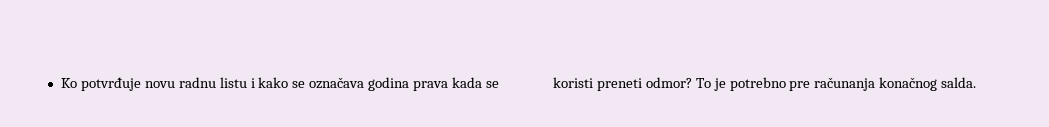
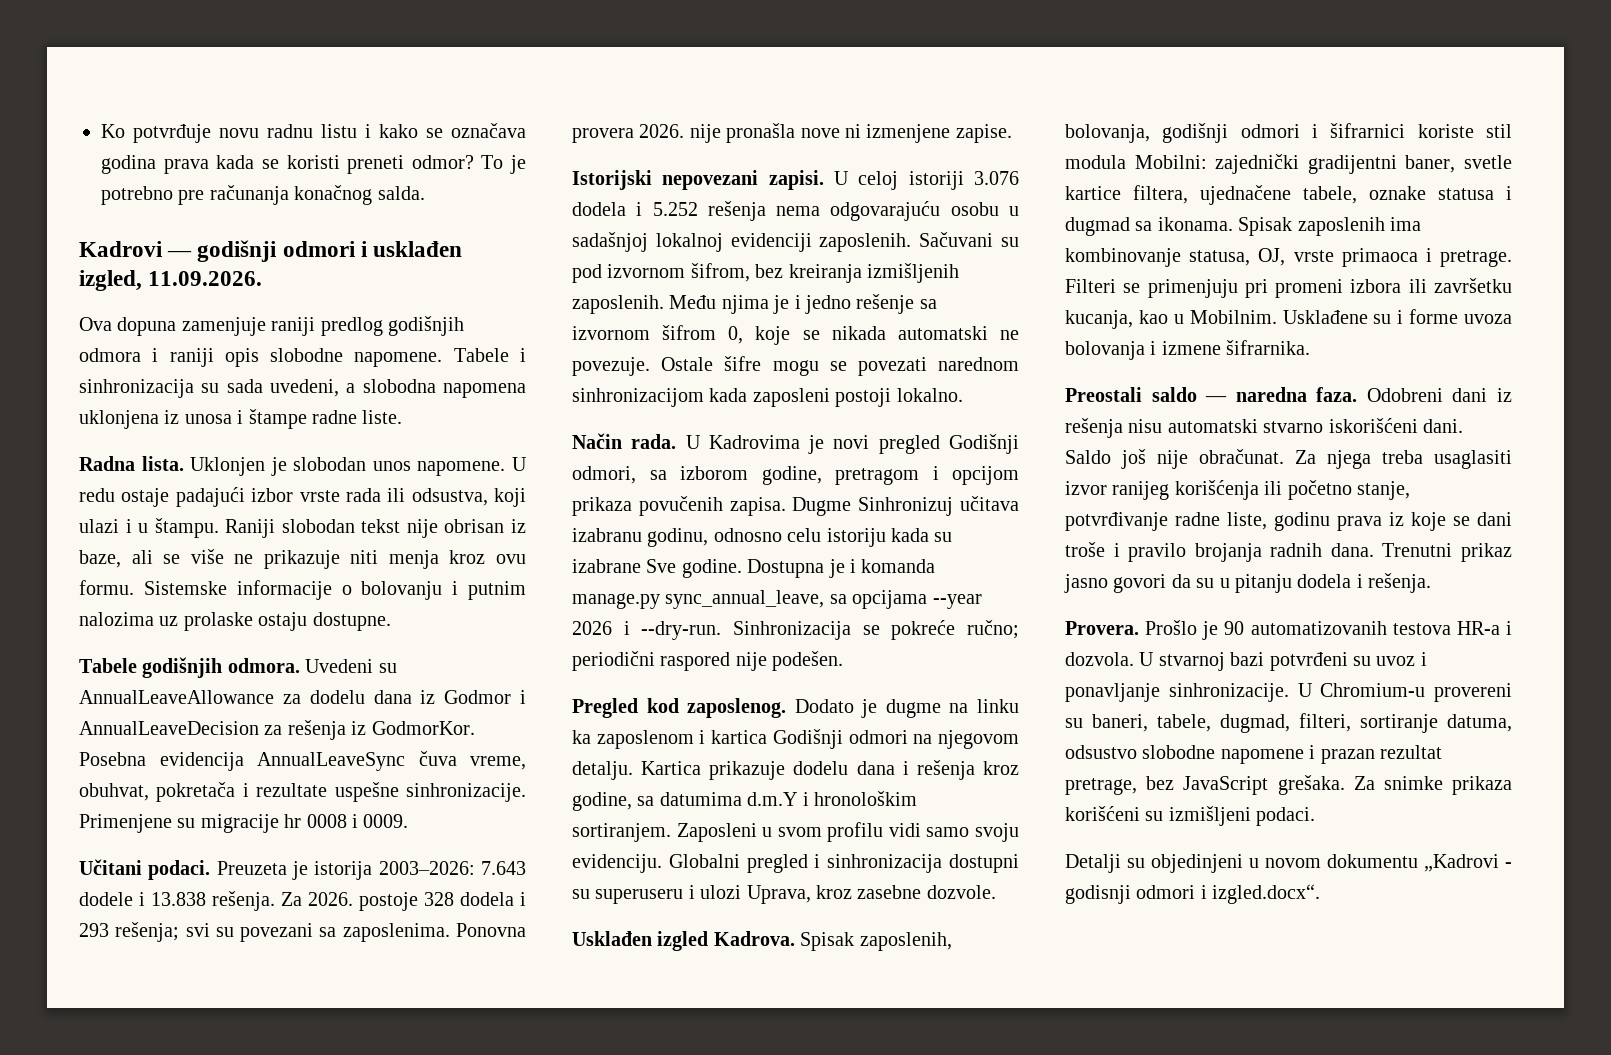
(977, 82) none -> [79,240,463,262] [79,270,263,291] [79,316,464,336] [79,348,526,367] [79,379,526,398] [79,409,403,429] [79,456,527,476] [79,487,526,507] [79,518,526,538] [79,549,526,569] [79,580,526,600] [79,612,391,631] [79,657,397,678] [79,690,526,704] [79,720,475,740] [79,751,526,771] [79,782,526,802] [79,814,409,833] [79,859,526,880] [79,891,526,911] [79,922,526,942] [572,123,1012,143] [572,170,1019,190] [572,201,1019,221] [572,232,1019,252] [572,263,959,283] [572,294,937,314] [572,325,1019,345] [572,356,1020,376] [572,388,963,407] [572,433,1019,454] [572,466,1019,485] [572,496,1019,516] [572,528,953,547] [572,559,936,578] [572,590,982,609] [572,620,1019,640] [572,651,844,671] [572,698,1019,718] [572,729,1019,749] [572,760,1020,780] [572,791,917,811] [572,822,1019,842] [572,854,1019,873] [572,885,996,904] [572,931,952,951] [1065,123,1512,143] [1065,154,1512,174] [1065,185,1512,205] [1065,217,1421,236] [1065,248,1512,267] [1065,278,1512,298] [1065,309,1512,329] [1065,340,1311,360] [1065,387,1512,402] [1065,418,1463,438] [1065,449,1512,469] [1065,480,1410,500] [1065,512,1512,531] [1065,542,1512,562] [1064,573,1432,593] [1065,620,1512,640] [1065,652,1427,671] [1065,683,1512,702] [1065,713,1512,733] [1065,745,1442,764] [1065,775,1512,795] [1065,806,1316,826] [1065,854,1512,873] [1065,884,1321,904] // Kadrovi — godišnji odmori i usklađen izgled, 11.09.2026. // Ova dopuna zamenjuje raniji predlog godišnjih odmora i raniji opis slobodne napomene. Tabele i sinhronizacija su sada uvedeni, a slobodna napomena uklonjena iz unosa i štampe radne liste. // Radna lista. Uklonjen je slobodan unos napomene. U redu ostaje padajući izbor vrste rada ili odsustva, koji ulazi i u štampu. Raniji slobodan tekst nije obrisan iz baze, ali se više ne prikazuje niti menja kroz ovu formu. Sistemske informacije o bolovanju i putnim nalozima uz prolaske ostaju dostupne. // Tabele godišnjih odmora. Uvedeni su AnnualLeaveAllowance za dodelu dana iz Godmor i AnnualLeaveDecision za rešenja iz GodmorKor. Posebna evidencija AnnualLeaveSync čuva vreme, obuhvat, pokretača i rezultate uspešne sinhronizacije. Primenjene su migracije hr 0008 i 0009. // Učitani podaci. Preuzeta je istorija 2003–2026: 7.643 dodele i 13.838 rešenja. Za 2026. postoje 328 dodela i 293 rešenja; svi su povezani sa zaposlenima. Ponovna provera 2026. nije pronašla nove ni izmenjene zapise. // Istorijski nepovezani zapisi. U celoj istoriji 3.076 dodela i 5.252 rešenja nema odgovarajuću osobu u sadašnjoj lokalnoj evidenciji zaposlenih. Sačuvani su pod izvornom šifrom, bez kreiranja izmišljenih zaposlenih. Među njima je i jedno rešenje sa izvornom šifrom 0, koje se nikada automatski ne povezuje. Ostale šifre mogu se povezati narednom sinhronizacijom kada zaposleni postoji lokalno. // Način rada. U Kadrovima je novi pregled Godišnji odmori, sa izborom godine, pretragom i opcijom prikaza povučenih zapisa. Dugme Sinhronizuj učitava izabranu godinu, odnosno celu istoriju kada su izabrane Sve godine. Dostupna je i komanda manage.py sync_annual_leave, sa opcijama --year 2026 i --dry-run. Sinhronizacija se pokreće ručno; periodični raspored nije podešen. // Pregled kod zaposlenog. Dodato je dugme na linku ka zaposlenom i kartica Godišnji odmori na njegovom detalju. Kartica prikazuje dodelu dana i rešenja kroz godine, sa datumima d.m.Y i hronološkim sortiranjem. Zaposleni u svom profilu vidi samo svoju evidenciju. Globalni pregled i sinhronizacija dostupni su superuseru i ulozi Uprava, kroz zasebne dozvole. // Usklađen izgled Kadrova. Spisak zaposlenih, bolovanja, godišnji odmori i šifrarnici koriste stil modula Mobilni: zajednički gradijentni baner, svetle kartice filtera, ujednačene tabele, oznake statusa i dugmad sa ikonama. Spisak zaposlenih ima kombinovanje statusa, OJ, vrste primaoca i pretrage. Filteri se primenjuju pri promeni izbora ili završetku kucanja, kao u Mobilnim. Usklađene su i forme uvoza bolovanja i izmene šifrarnika. // Preostali saldo — naredna faza. Odobreni dani iz rešenja nisu automatski stvarno iskorišćeni dani. Saldo još nije obračunat. Za njega treba usaglasiti izvor ranijeg korišćenja ili početno stanje, potvrđivanje radne liste, godinu prava iz koje se dani troše i pravilo brojanja radnih dana. Trenutni prikaz jasno govori da su u pitanju dodela i rešenja. // Provera. Prošlo je 90 automatizovanih testova HR-a i dozvola. U stvarnoj bazi potvrđeni su uvoz i ponavljanje sinhronizacije. U Chromium-u provereni su baneri, tabele, dugmad, filteri, sortiranje datuma, odsustvo slobodne napomene i prazan rezultat pretrage, bez JavaScript grešaka. Za snimke prikaza korišćeni su izmišljeni podaci. // Detalji su objedinjeni u novom dokumentu „Kadrovi - godisnji odmori i izgled.docx“.

